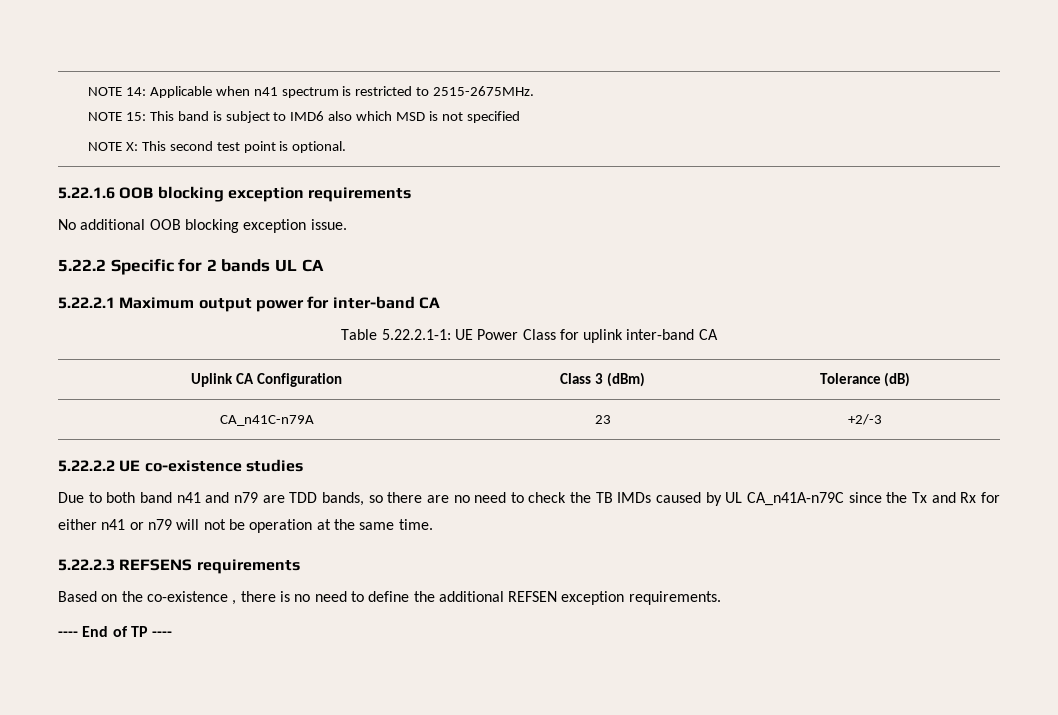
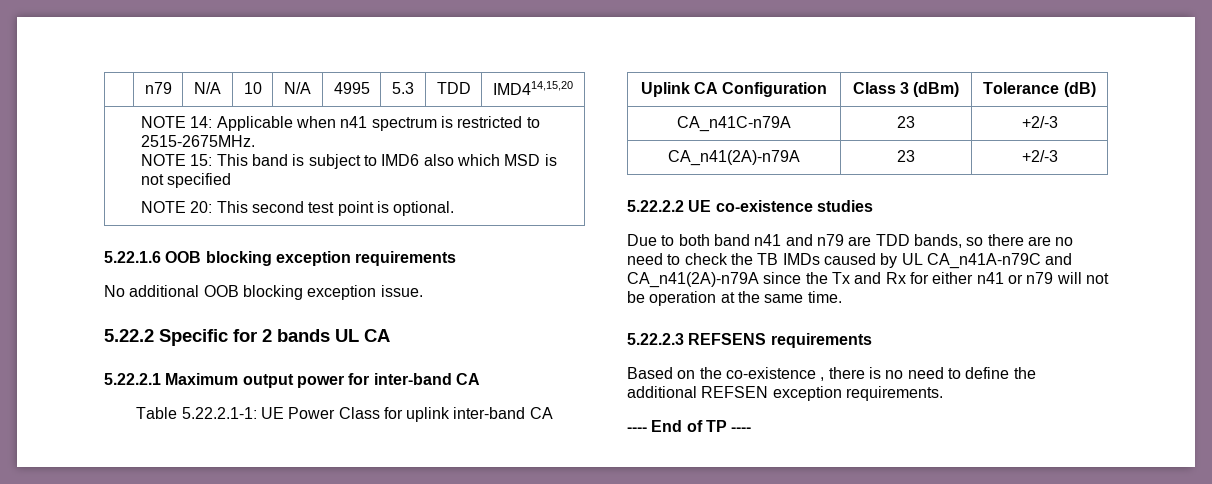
(87, 91) none -> [144,82,172,94] [194,82,221,94] [243,82,262,94] [284,82,311,94] [333,82,370,94] [391,82,414,94] [436,82,471,94] [492,81,573,95] | n79 | N/A | 10 | N/A | 4995 | 5.3 | TDD | IMD414,15,20 //
[125,142,138,151] X: -> [190,201,213,213] 20:
(882, 419) none -> [668,150,800,166] [897,150,915,162] [1021,150,1058,162] // CA_n41(2A)-n79A | 23 | +2/-3
(845, 499) none -> [1045,253,1073,265] [627,272,759,288] and CA_n41(2A)-n79A

